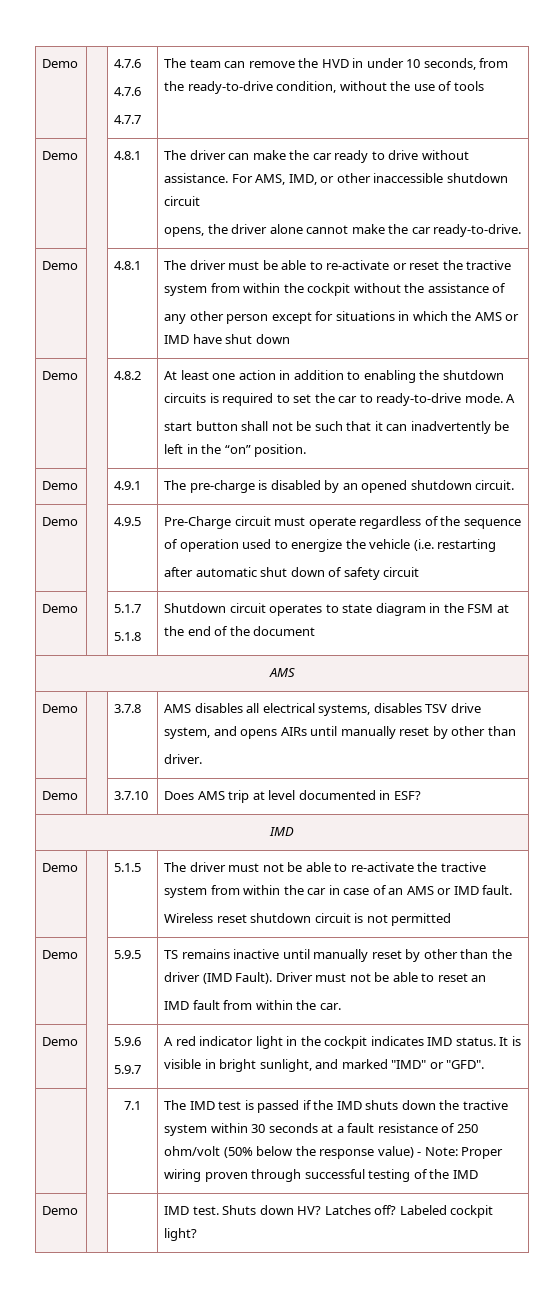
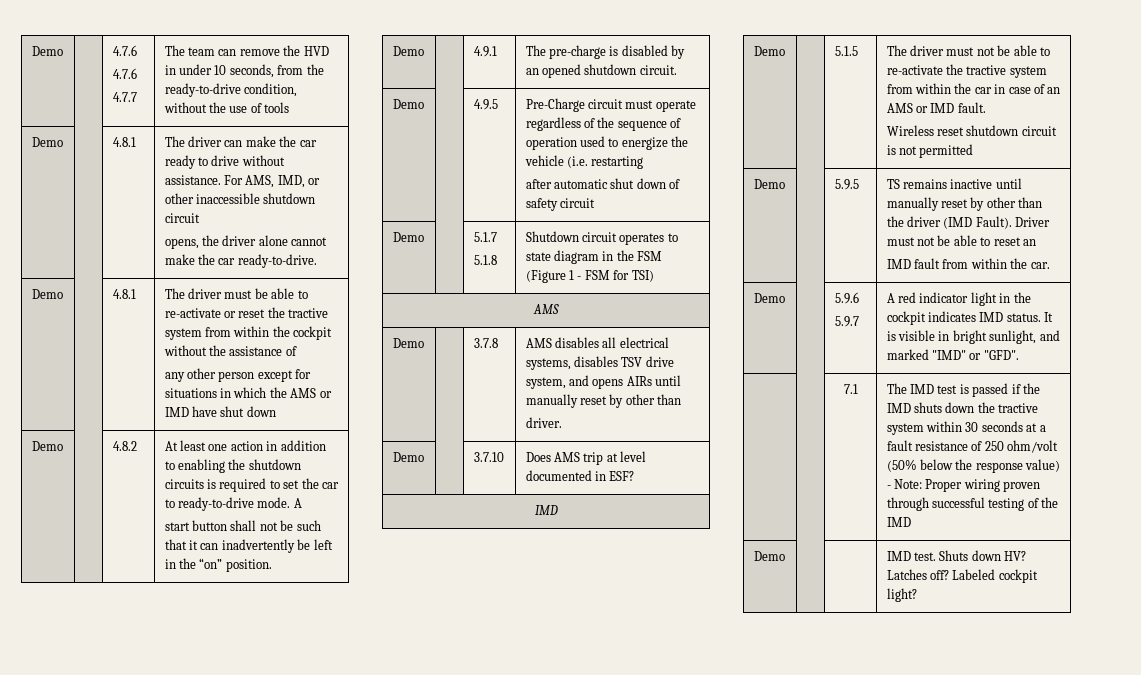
[496,604,509,613] [164,626,316,636] at the end of the document -> [525,270,654,283] (Figure 1 - FSM for TSI)

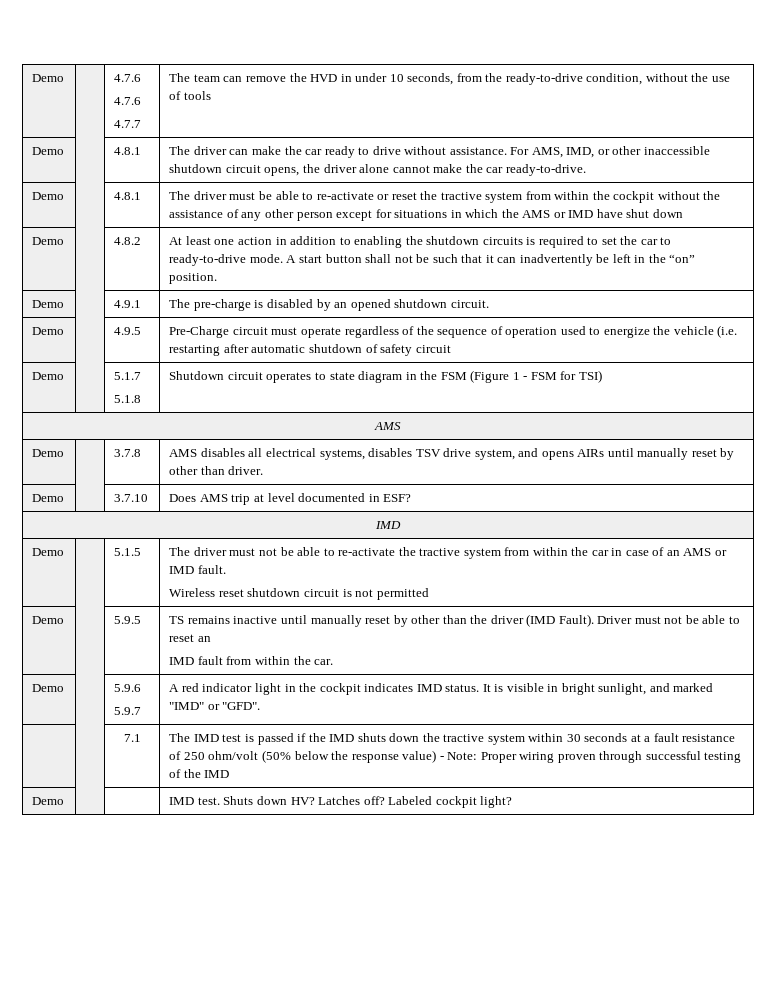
(200, 218) // -> (261, 169) none
(297, 351) // -> (239, 213) none
(302, 503) // -> (297, 259) none
(644, 162) // -> (221, 350) none
[610,178,666,189] shut down -> [308,344,362,353] shutdown
(682, 399) // -> (225, 470) none

